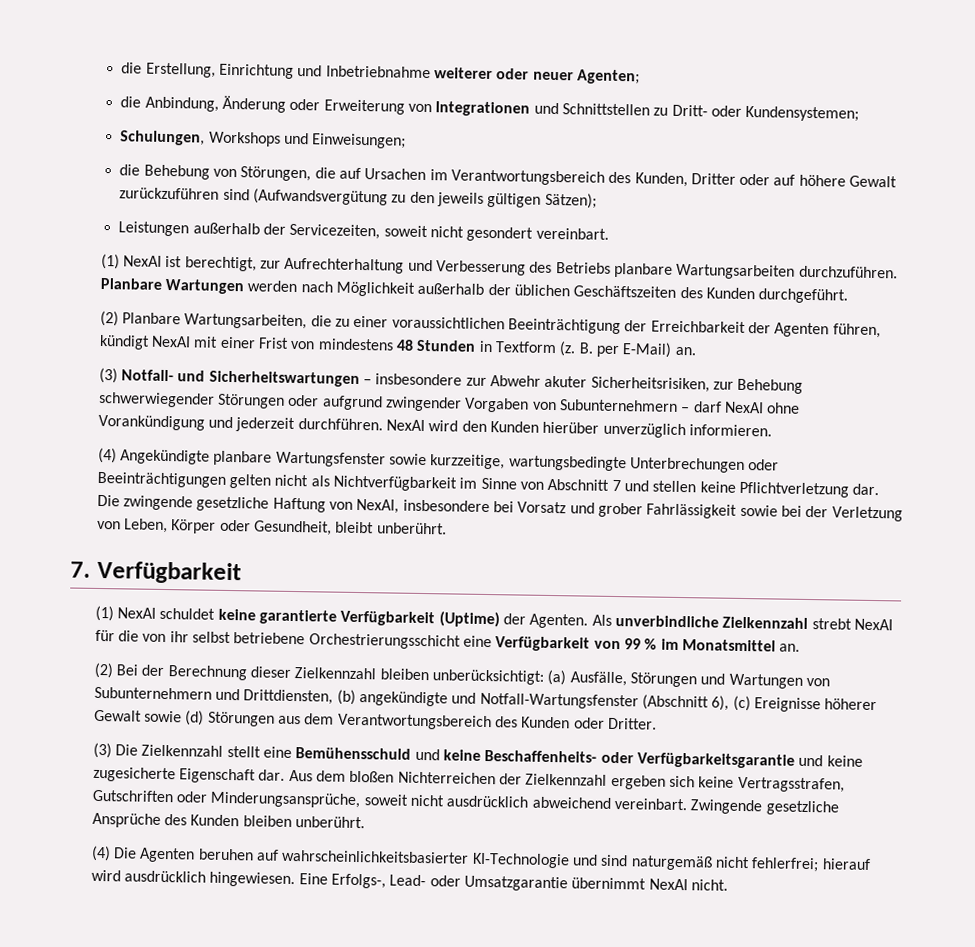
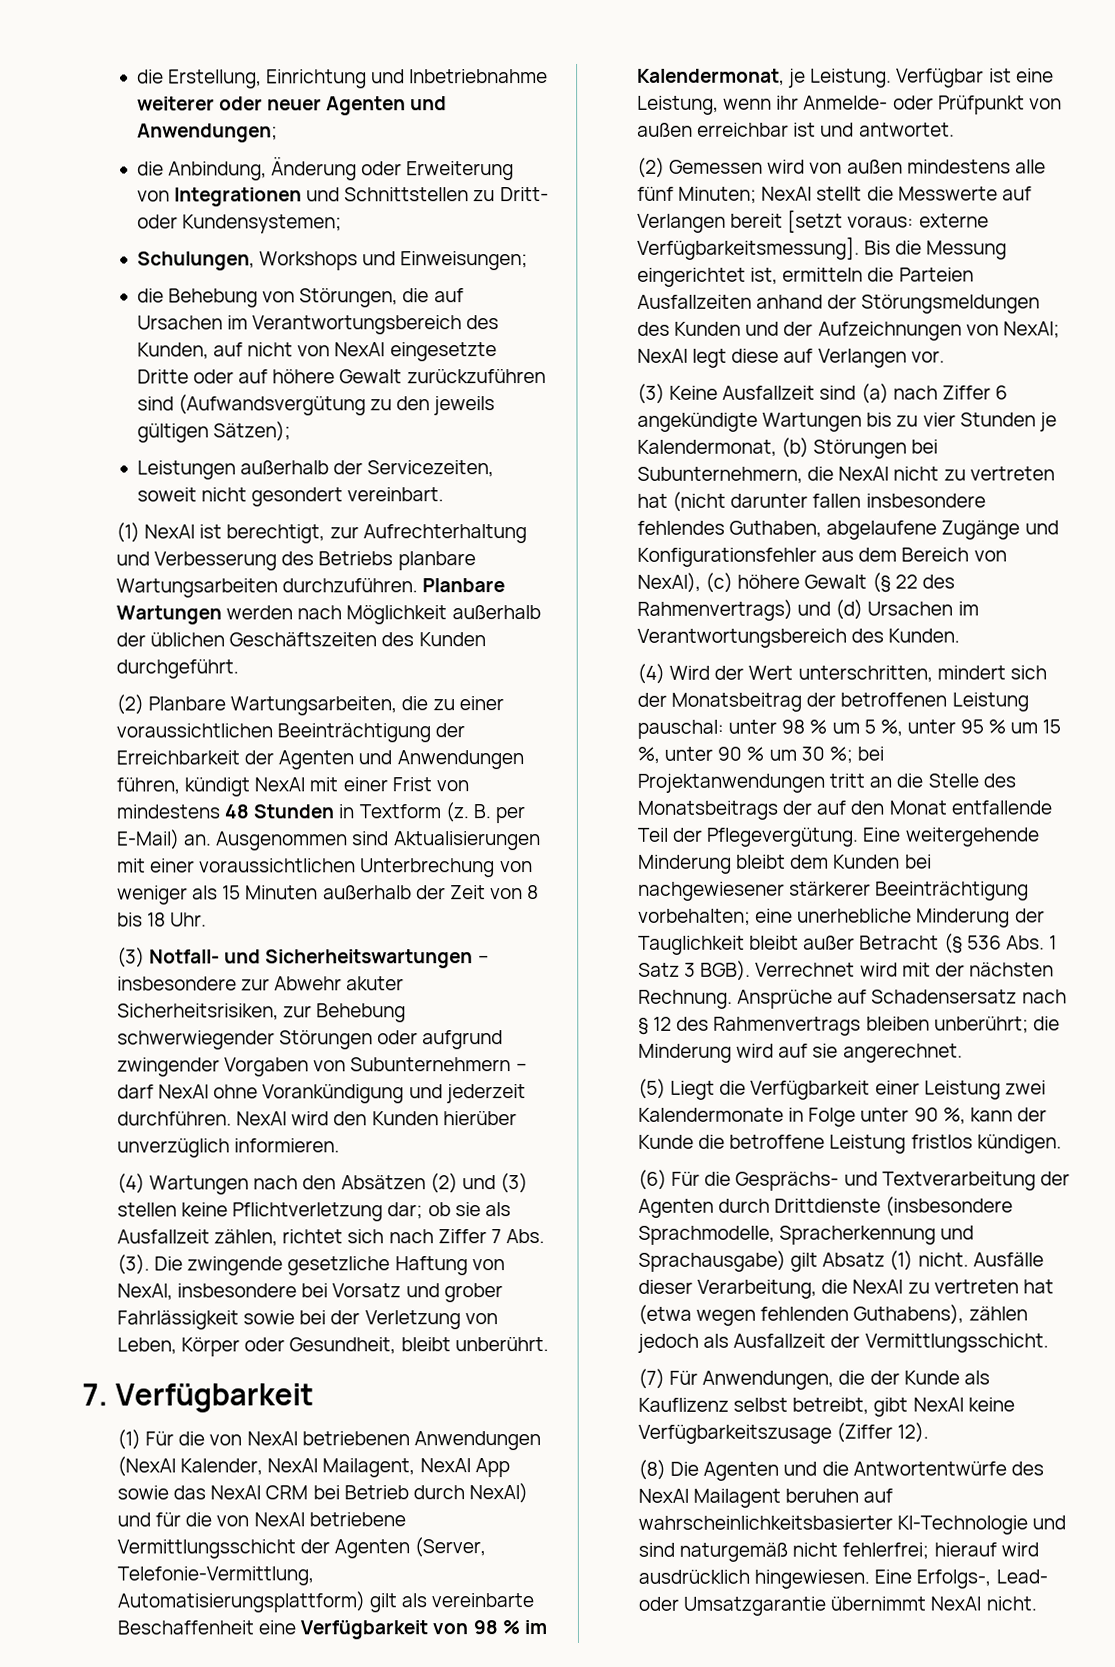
[576,69,640,85] Agenten; -> [326,96,448,116] [136,123,278,143] Agenten und Anwendungen;
[690,173,736,185] Dritter -> [213,342,497,362] [136,369,189,384] auf nicht von NexAI eingesetzte Dritte
(830, 330) none -> [358,750,524,770] und Anwendungen
(696, 351) none -> [215,831,541,851] [117,858,533,878] [117,885,540,905] [117,912,208,927] Ausgenommen sind Aktualisierungen mit einer voraussichtlichen Unterbrechung von weniger als 15 Minuten außerhalb der Zeit von 8 bis 18 Uhr.
[120,449,780,473] [96,471,880,498] Angekündigte planbare Wartungsfenster sowie kurzzeitige, wartungsbedingte Unterbrechungen oder Beeinträchtigungen gelten nicht als Nichtverfügbarkeit im Sinne von Abschnitt 7 und stellen keine Pflichtverletzung dar. -> [149,1173,528,1195] [117,1202,511,1222] [117,1229,545,1247] [117,1254,151,1275] Wartungen nach den Absätzen (2) und (3) stellen keine Pflichtverletzung dar; ob sie als Ausfallzeit zählen, richtet sich nach Ziffer 7 Abs. (3).
[117,607,893,631] [94,629,461,650] NexAI schuldet keine garantierte Verfügbarkeit (Uptime) der Agenten. Als unverbindliche Zielkennzahl strebt NexAI für die von ihr selbst betriebene Orchestrierungsschicht -> [145,1431,541,1451] [117,1456,510,1478] [117,1483,528,1504] [117,1512,406,1527] [117,1537,487,1559] [117,1566,315,1586] [117,1591,535,1613] [117,1620,255,1635] Für die von NexAI betriebenen Anwendungen (NexAI Kalender, NexAI Mailagent, NexAI App sowie das NexAI CRM bei Betrieb durch NexAI) und für die von NexAI betriebene Vermittlungsschicht der Agenten (Server, Telefonie-Vermittlung, Automatisierungsplattform) gilt als vereinbarte Beschaffenheit
[623,638,641,650] 99 -> [472,1620,498,1635] 98
[681,639,801,652] [93,662,830,689] [93,686,878,713] [93,709,657,731] [92,742,863,769] [92,766,845,793] [91,789,839,816] [91,812,366,829] [90,845,196,863] Monatsmittel an. // (2) Bei der Berechnung dieser Zielkennzahl bleiben unberücksichtigt: (a) Ausfälle, Störungen und Wartungen von Subunternehmern und Drittdiensten, (b) angekündigte und Notfall-Wartungsfenster (Abschnitt 6), (c) Ereignisse höherer Gewalt sowie (d) Störungen aus dem Verantwortungsbereich des Kunden oder Dritter. // (3) Die Zielkennzahl stellt eine Bemühensschuld und keine Beschaffenheits- oder Verfügbarkeitsgarantie und keine zugesicherte Eigenschaft dar. Aus dem bloßen Nichterreichen der Zielkennzahl ergeben sich keine Vertragsstrafen, Gutschriften oder Minderungsansprüche, soweit nicht ausdrücklich abweichend vereinbart. Zwingende gesetzliche Ansprüche des Kunden bleiben unberührt. // (4) Die Agenten -> [637,68,1054,88] [637,95,1062,115] [637,122,955,137] [637,157,1046,178] [637,186,1032,204] [637,209,989,233] [637,236,1008,260] [637,267,974,287] [637,294,1041,314] [637,321,1060,341] [637,348,945,368] [637,383,1008,404] [637,412,1057,432] [637,437,939,459] [637,466,1055,484] [637,491,986,512] [637,520,1059,540] [637,547,1007,567] [637,572,955,593] [637,599,979,621] [637,628,961,648] [637,663,1047,684] [637,692,1029,712] [637,719,1062,739] [637,746,884,764] [637,773,1016,793] [637,800,1052,820] [637,827,1040,847] [638,854,932,874] [638,881,1030,901] [638,908,1045,928] [638,933,1057,955] [638,960,1054,981] [638,989,1067,1009] [638,1016,1060,1036] [638,1043,963,1063] [638,1078,1046,1100] [638,1107,1047,1127] [638,1134,1062,1154] [638,1169,1070,1191] [638,1196,1014,1218] [638,1225,975,1245] [638,1250,1044,1272] [638,1279,1054,1299] [638,1304,1028,1326] [637,1333,1049,1353] [638,1368,990,1390] [638,1397,1015,1417] [638,1422,930,1444] [638,1459,1044,1481] [638,1488,782,1508] Kalendermonat, je Leistung. Verfügbar ist eine Leistung, wenn ihr Anmelde- oder Prüfpunkt von außen erreichbar ist und antwortet. // (2) Gemessen wird von außen mindestens alle fünf Minuten; NexAI stellt die Messwerte auf Verlangen bereit [setzt voraus: externe Verfügbarkeitsmessung]. Bis die Messung eingerichtet ist, ermitteln die Parteien Ausfallzeiten anhand der Störungsmeldungen des Kunden und der Aufzeichnungen von NexAI; NexAI legt diese auf Verlangen vor. // (3) Keine Ausfallzeit sind (a) nach Ziffer 6 angekündigte Wartungen bis zu vier Stunden je Kalendermonat, (b) Störungen bei Subunternehmern, die NexAI nicht zu vertreten hat (nicht darunter fallen insbesondere fehlendes Guthaben, abgelaufene Zugänge und Konfigurationsfehler aus dem Bereich von NexAI), (c) höhere Gewalt (§ 22 des Rahmenvertrags) und (d) Ursachen im Verantwortungsbereich des Kunden. // (4) Wird der Wert unterschritten, mindert sich der Monatsbeitrag der betroffenen Leistung pauschal: unter 98 % um 5 %, unter 95 % um 15 %, unter 90 % um 30 %; bei Projektanwendungen tritt an die Stelle des Monatsbeitrags der auf den Monat entfallende Teil der Pflegevergütung. Eine weitergehende Minderung bleibt dem Kunden bei nachgewiesener stärkerer Beeinträchtigung vorbehalten; eine unerhebliche Minderung der Tauglichkeit bleibt außer Betracht (§ 536 Abs. 1 Satz 3 BGB). Verrechnet wird mit der nächsten Rechnung. Ansprüche auf Schadensersatz nach § 12 des Rahmenvertrags bleiben unberührt; die Minderung wird auf sie angerechnet. // (5) Liegt die Verfügbarkeit einer Leistung zwei Kalendermonate in Folge unter 90 %, kann der Kunde die betroffene Leistung fristlos kündigen. // (6) Für die Gesprächs- und Textverarbeitung der Agenten durch Drittdienste (insbesondere Sprachmodelle, Spracherkennung und Sprachausgabe) gilt Absatz (1) nicht. Ausfälle dieser Verarbeitung, die NexAI zu vertreten hat (etwa wegen fehlenden Guthabens), zählen jedoch als Ausfallzeit der Vermittlungsschicht. // (7) Für Anwendungen, die der Kunde als Kauflizenz selbst betreibt, gibt NexAI keine Verfügbarkeitszusage (Ziffer 12). // (8) Die Agenten und die Antwortentwürfe des NexAI Mailagent

